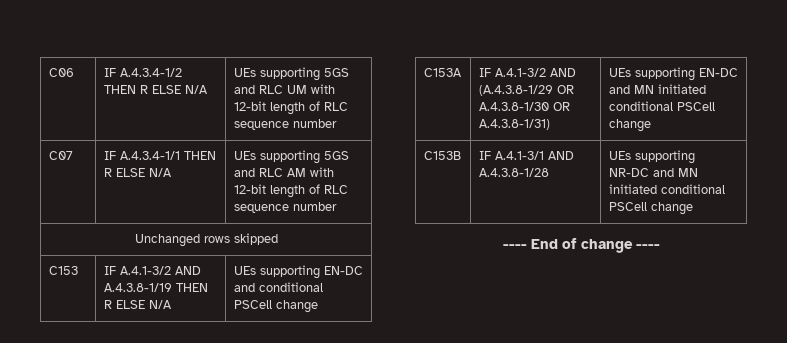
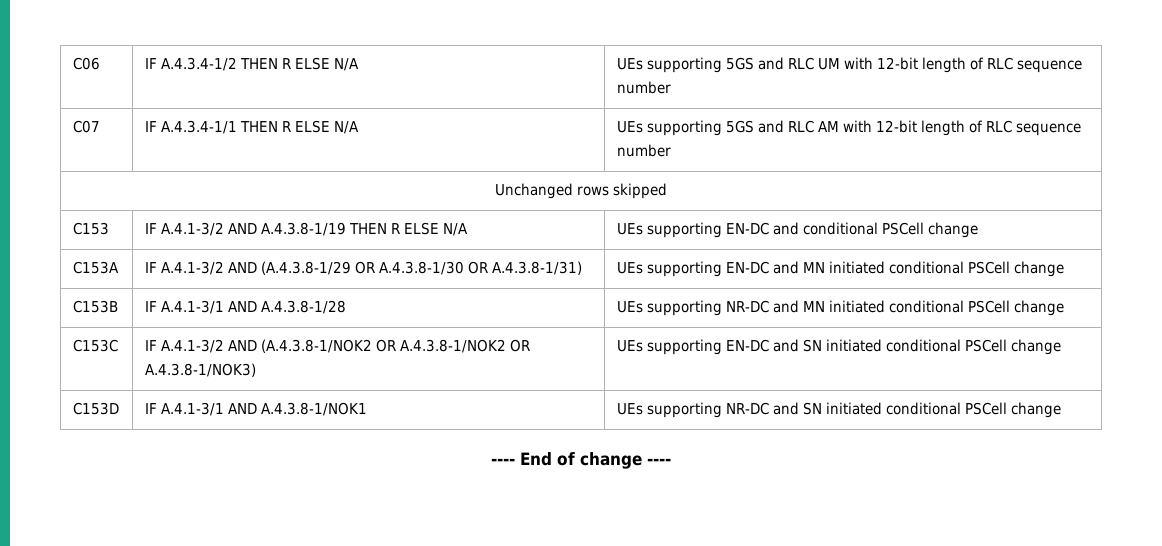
(693, 208) none -> [72,339,118,352] [144,339,530,353] [144,363,256,377] [616,339,1062,355] [72,402,119,415] [144,402,367,416] [616,402,1062,418] // C153C | IF A.4.1-3/2 AND (A.4.3.8-1/NOK2 OR A.4.3.8-1/NOK2 OR A.4.3.8-1/NOK3) | UEs supporting EN-DC and SN initiated conditional PSCell change // C153D | IF A.4.1-3/1 AND A.4.3.8-1/NOK1 | UEs supporting NR-DC and SN initiated conditional PSCell change

